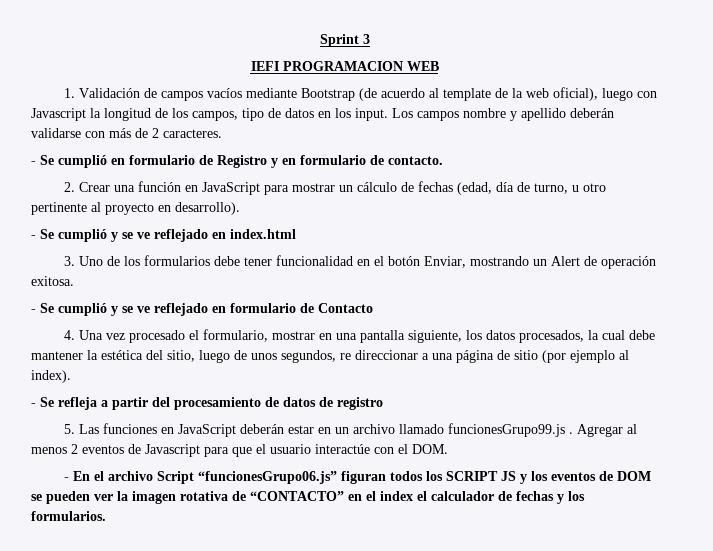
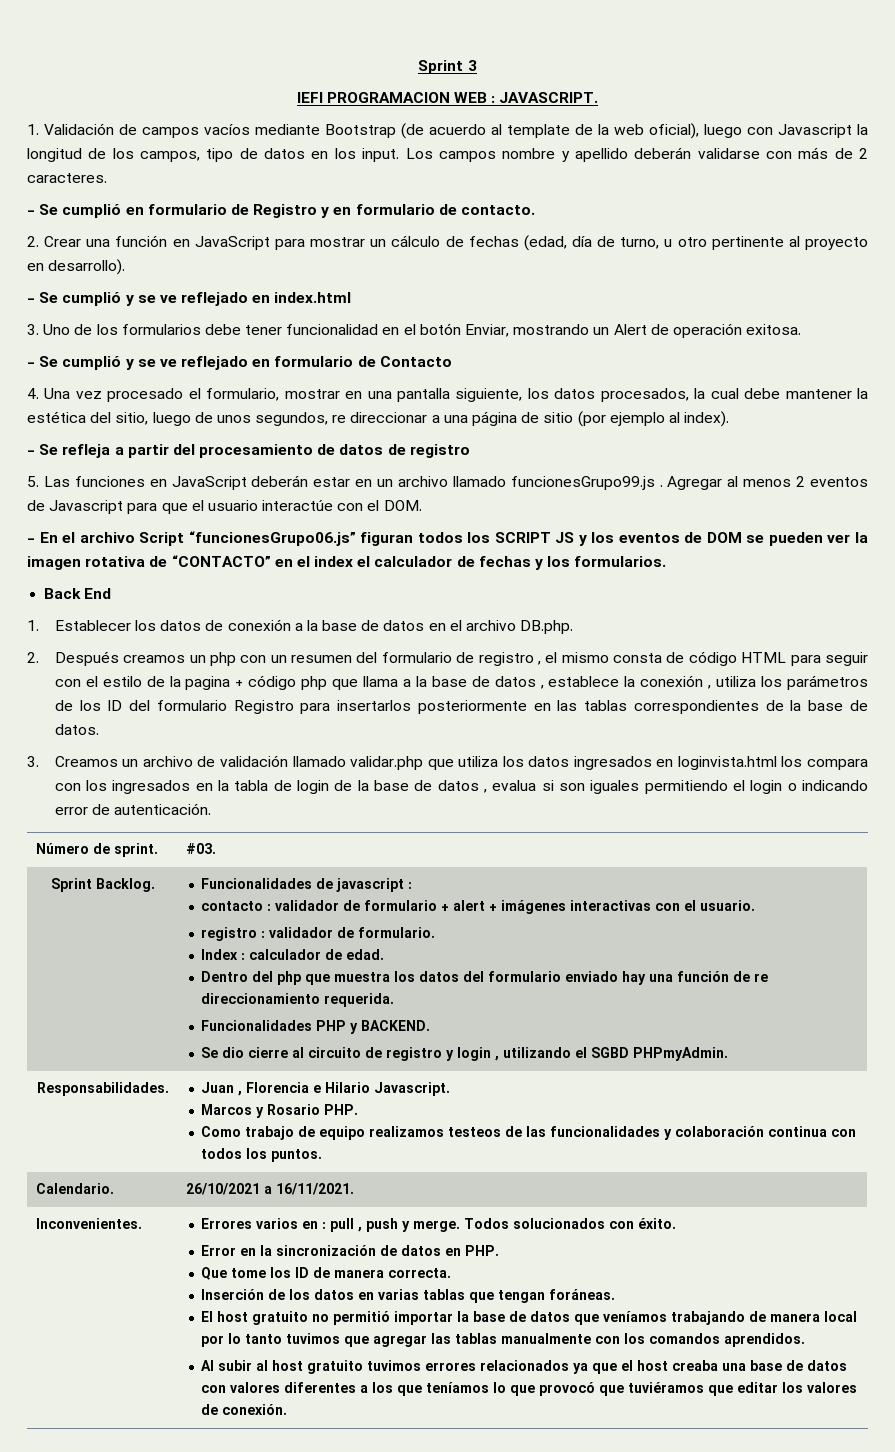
(439, 66) none -> [491,92,599,103] : JAVASCRIPT.
(106, 516) none -> [44,588,112,599] [27,619,574,634] [27,651,869,666] [54,675,869,690] [54,700,868,714] [54,724,99,735] [27,755,868,770] [54,780,869,794] [54,803,212,815] [35,843,158,857] [185,843,216,854] [50,878,155,892] [201,878,413,892] [201,900,756,914] [201,927,436,941] [201,949,385,960] [201,971,769,985] [201,993,395,1007] [201,1020,431,1034] [201,1047,729,1061] [36,1082,169,1096] [201,1082,451,1096] [201,1104,359,1118] [201,1126,857,1140] [201,1148,323,1162] [35,1183,114,1194] [185,1183,354,1195] [35,1218,142,1229] [201,1218,677,1232] [201,1245,500,1256] [201,1267,452,1280] [201,1289,616,1303] [201,1311,858,1325] [201,1333,806,1347] [201,1360,848,1374] [201,1382,858,1396] [201,1404,288,1415] // Back End // 1. Establecer los datos de conexión a la base de datos en el archivo DB.php. // 2. Después creamos un php con un resumen del formulario de registro , el mismo consta de código HTML para seguir con el estilo de la pagina + código php que llama a la base de datos , establece la conexión , utiliza los parámetros de los ID del formulario Registro para insertarlos posteriormente en las tablas correspondientes de la base de datos. // 3. Creamos un archivo de validación llamado validar.php que utiliza los datos ingresados en loginvista.html los compara con los ingresados en la tabla de login de la base de datos , evalua si son iguales permitiendo el login o indicando error de autenticación. // Número de sprint. | #03. // Sprint Backlog. | Funcionalidades de javascript : // contacto : validador de formulario + alert + imágenes interactivas con el usuario. // registro : validador de formulario. // Index : calculador de edad. // Dentro del php que muestra los datos del formulario enviado hay una función de re direccionamiento requerida. // Funcionalidades PHP y BACKEND. // Se dio cierre al circuito de registro y login , utilizando el SGBD PHPmyAdmin. // Responsabilidades. | Juan , Florencia e Hilario Javascript. // Marcos y Rosario PHP. // Como trabajo de equipo realizamos testeos de las funcionalidades y colaboración continua con todos los puntos. // Calendario. | 26/10/2021 a 16/11/2021. // Inconvenientes. | Errores varios en : pull , push y merge. Todos solucionados con éxito. // Error en la sincronización de datos en PHP. // Que tome los ID de manera correcta. // Inserción de los datos en varias tablas que tengan foráneas. // El host gratuito no permitió importar la base de datos que veníamos trabajando de manera local por lo tanto tuvimos que agregar las tablas manualmente con los comandos aprendidos. // Al subir al host gratuito tuvimos errores relacionados ya que el host creaba una base de datos con valores diferentes a los que teníamos lo que provocó que tuviéramos que editar los valores de conexión.

